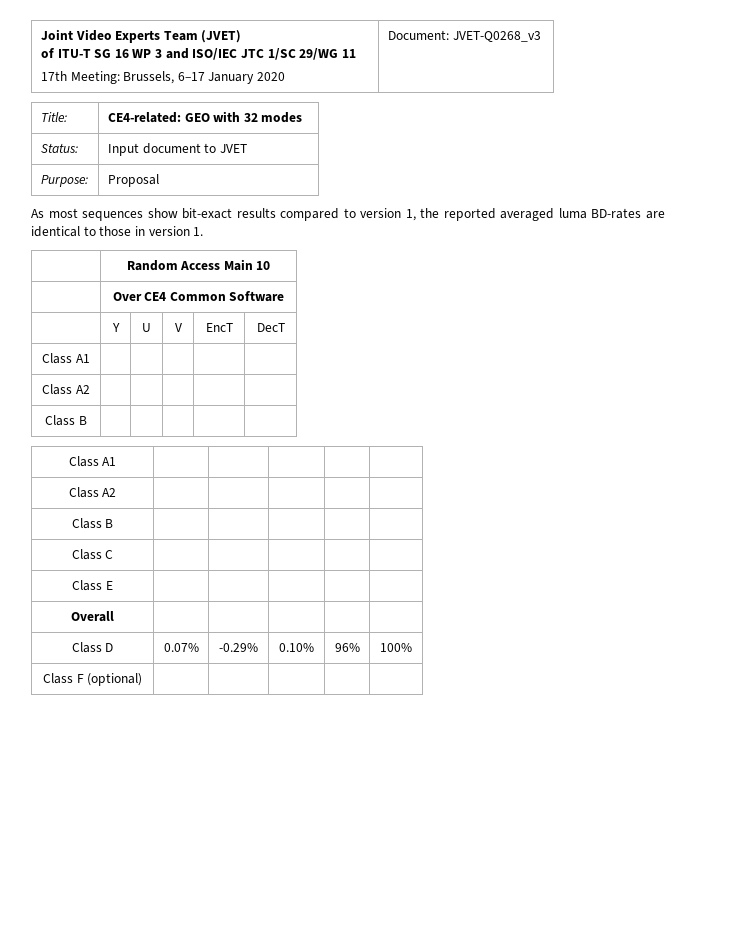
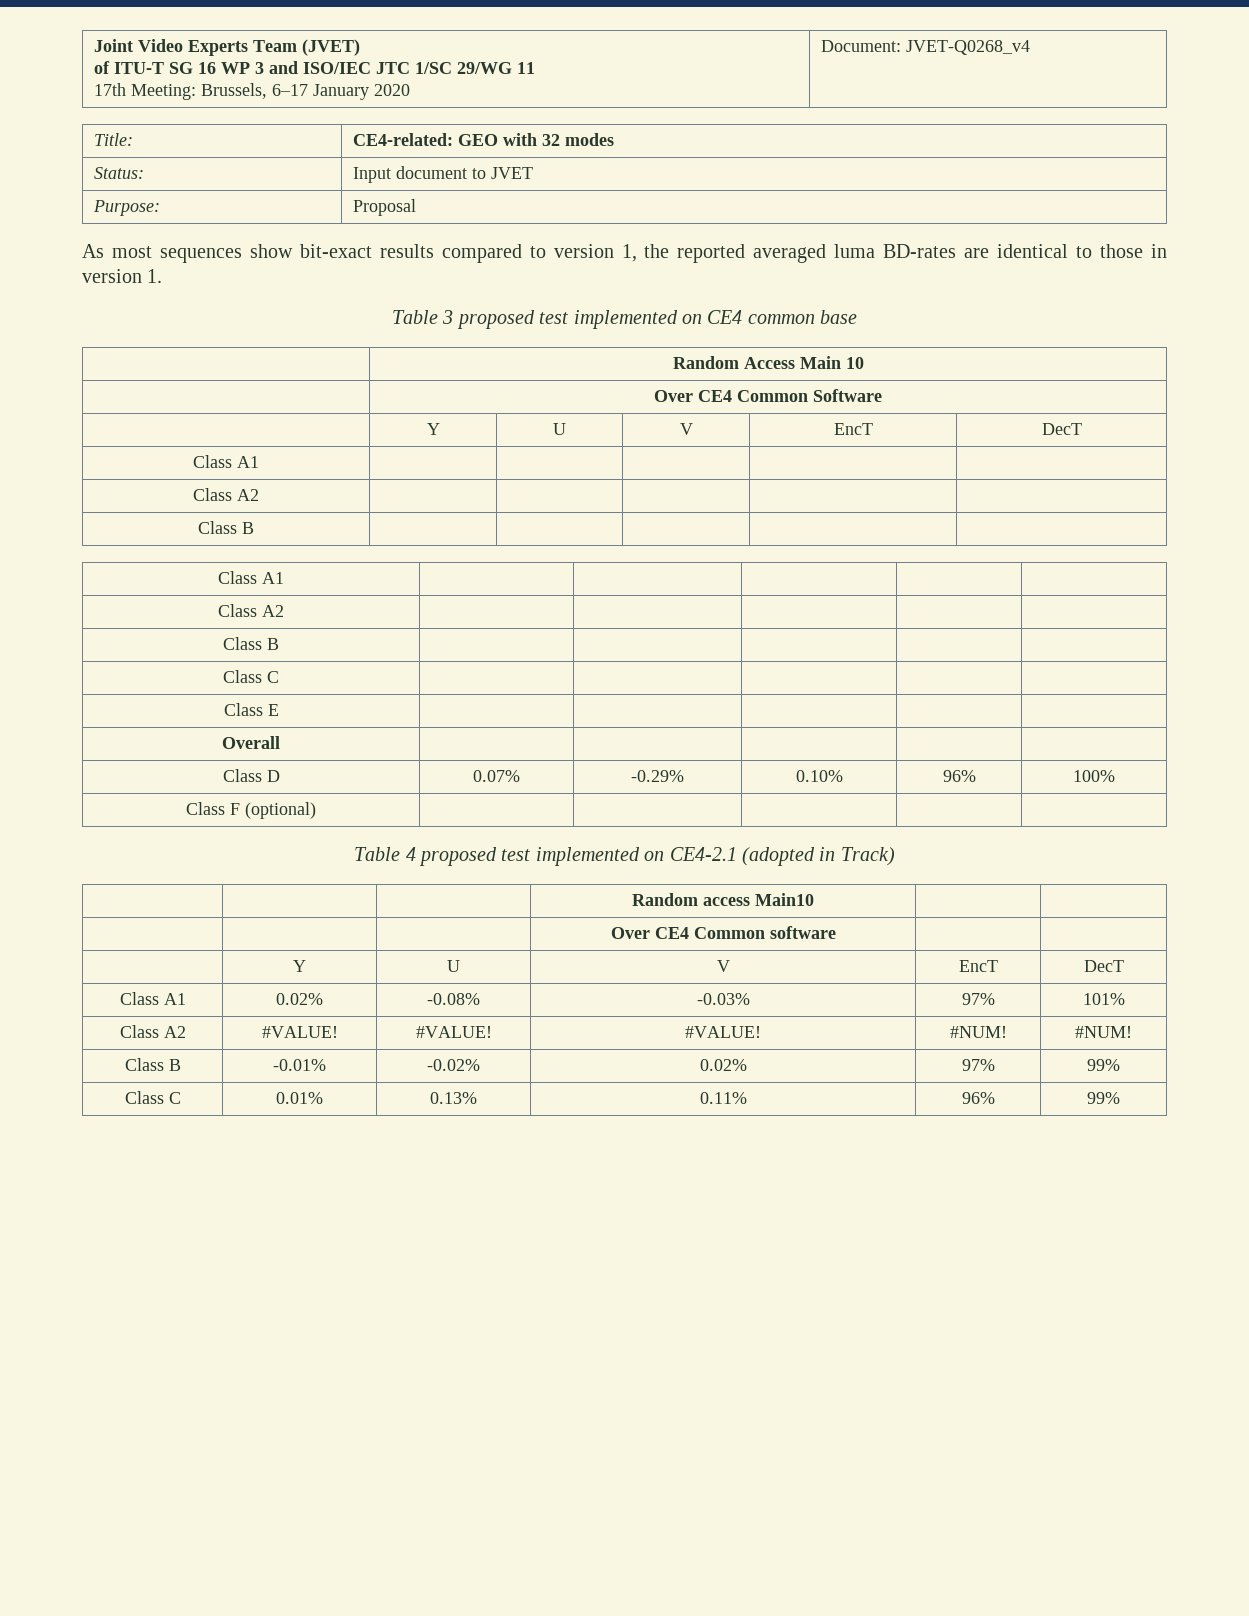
[452,31,541,42] JVET-Q0268_v3 -> [906,40,1031,55] JVET-Q0268_v4
(204, 231) none -> [391,310,858,329] // Table 3 proposed test implemented on CE4 common base
(143, 679) none -> [354,847,895,866] [632,893,814,906] [610,926,836,939] [293,960,306,972] [447,960,460,972] [716,960,730,972] [958,960,998,972] [1083,960,1124,972] [119,992,186,1005] [276,993,323,1005] [427,993,480,1005] [696,993,750,1005] [961,993,995,1005] [1082,993,1125,1005] [119,1025,186,1038] [261,1026,338,1038] [415,1026,492,1038] [685,1026,761,1038] [949,1026,1007,1038] [1075,1026,1132,1038] [124,1058,181,1071] [273,1059,326,1071] [427,1059,480,1071] [699,1059,747,1071] [961,1059,995,1071] [1087,1059,1120,1071] [124,1091,181,1104] [276,1092,323,1104] [430,1092,477,1104] [699,1092,747,1104] [961,1092,995,1104] [1087,1092,1120,1104] // Table 4 proposed test implemented on CE4-2.1 (adopted in Track) // | | | Random access Main10 | | // | | | Over CE4 Common software | | // | Y | U | V | EncT | DecT // Class A1 | 0.02% | -0.08% | -0.03% | 97% | 101% // Class A2 | #VALUE! | #VALUE! | #VALUE! | #NUM! | #NUM! // Class B | -0.01% | -0.02% | 0.02% | 97% | 99% // Class C | 0.01% | 0.13% | 0.11% | 96% | 99%

